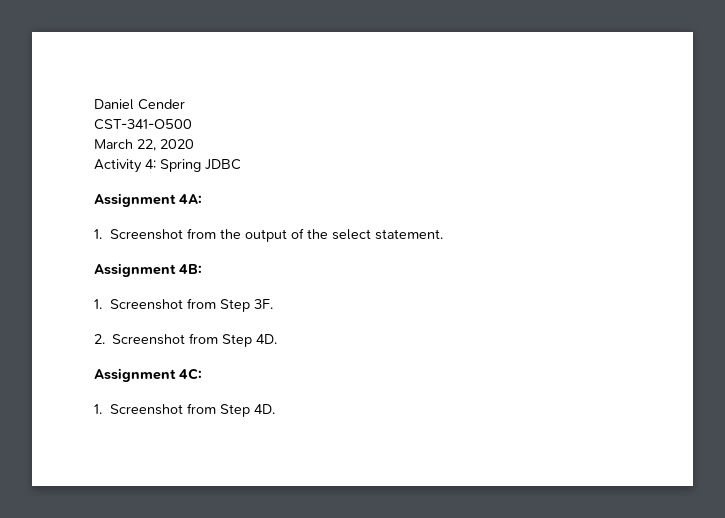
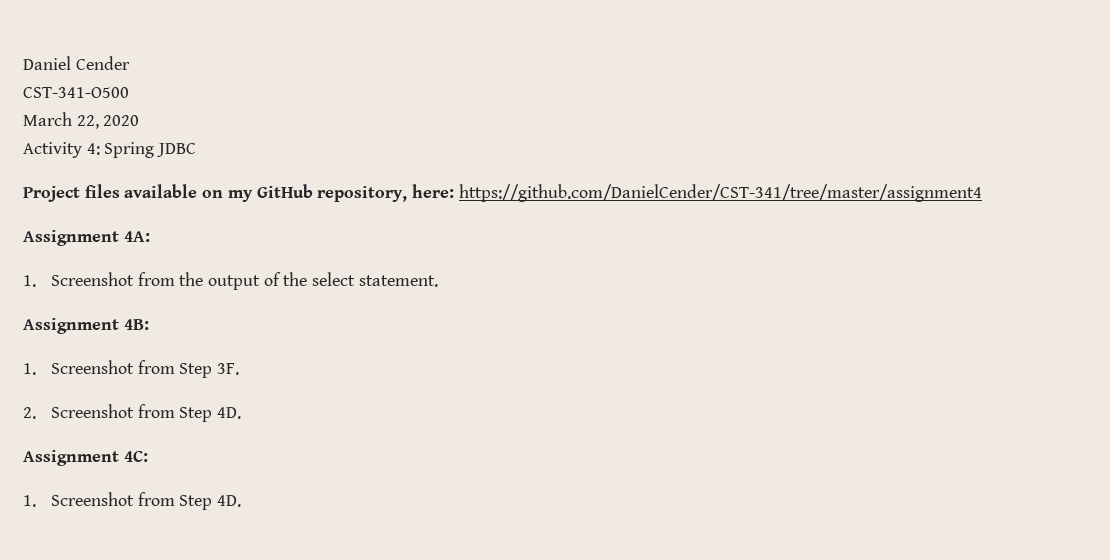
(241, 164) none -> [23,184,982,202] // Project files available on my GitHub repository, here: https://github.com/DanielCender/CST-341/tree/master/assignment4

